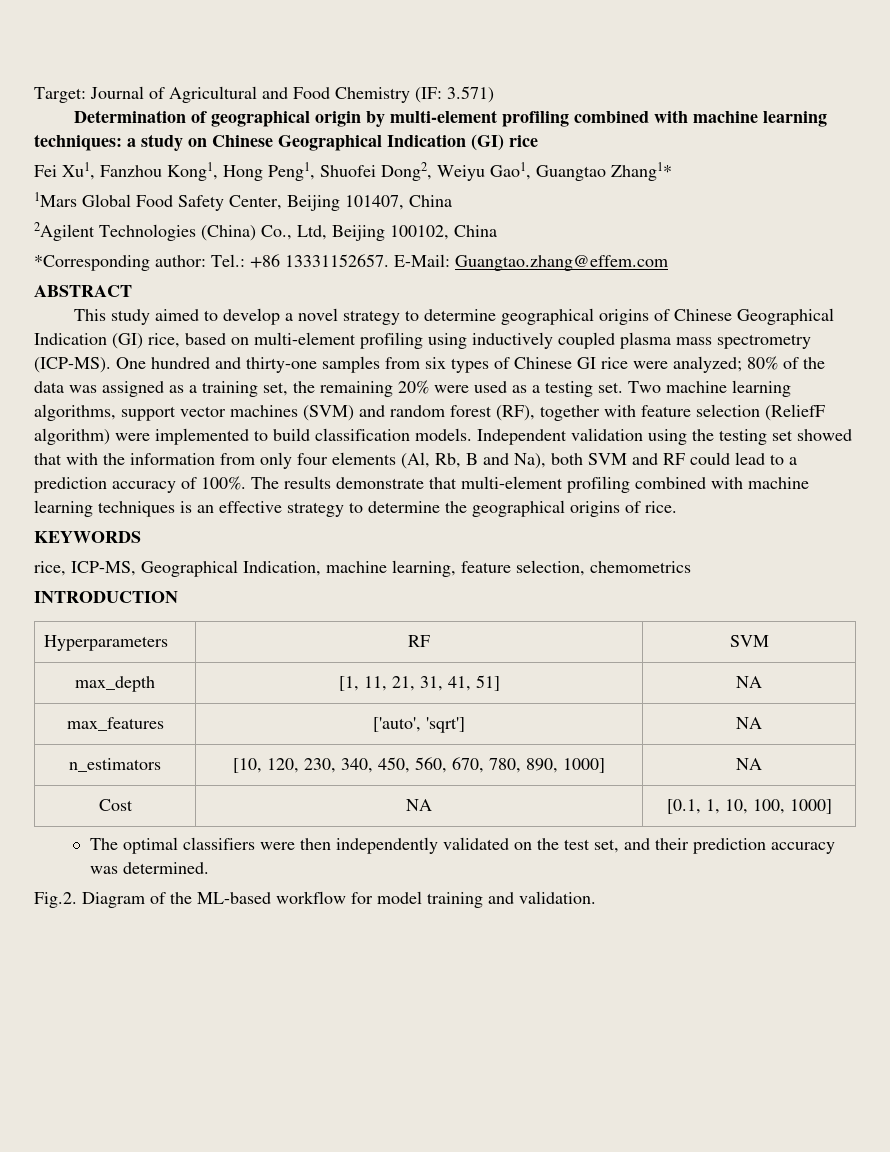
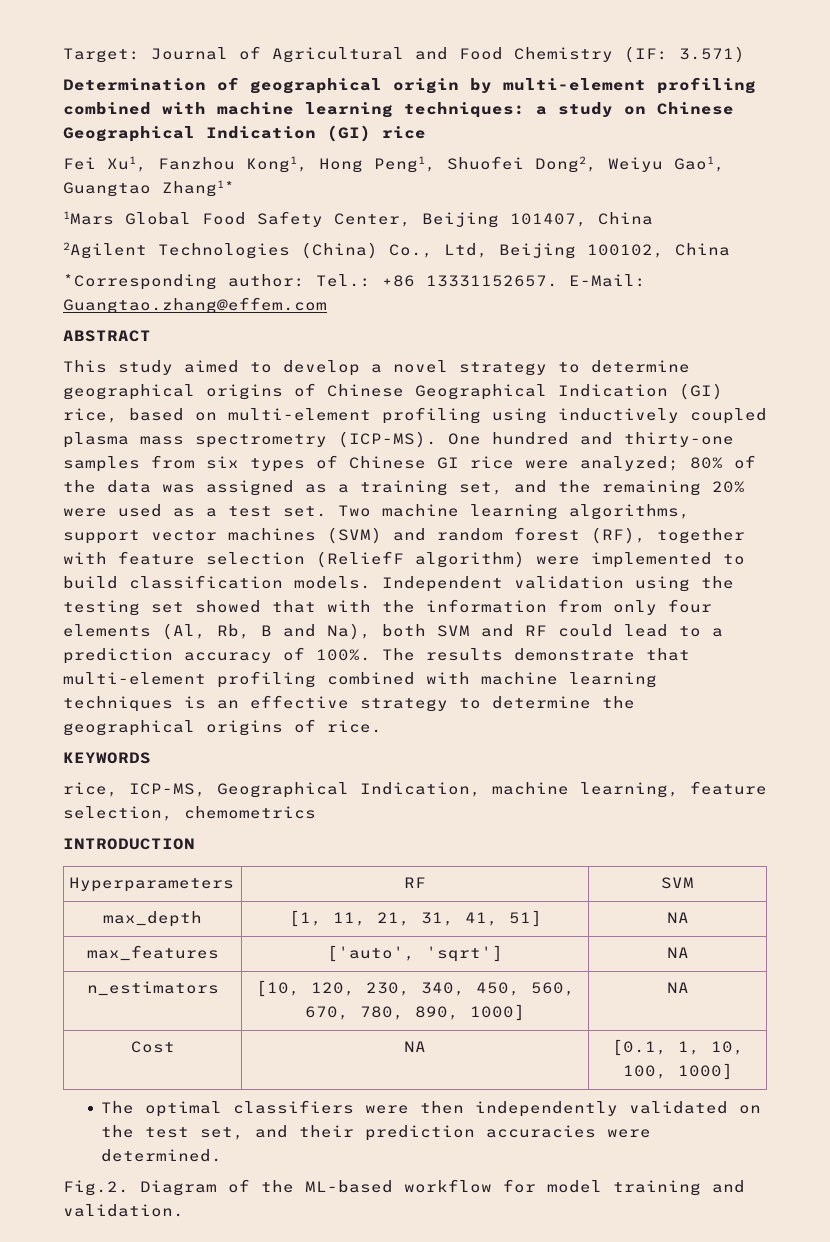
(288, 389) none -> [514,480,547,493] and
[545,381,593,397] testing -> [228,506,272,517] test
[770,842,835,854] [89,866,118,874] accuracy was -> [486,1125,652,1138] accuracies were

